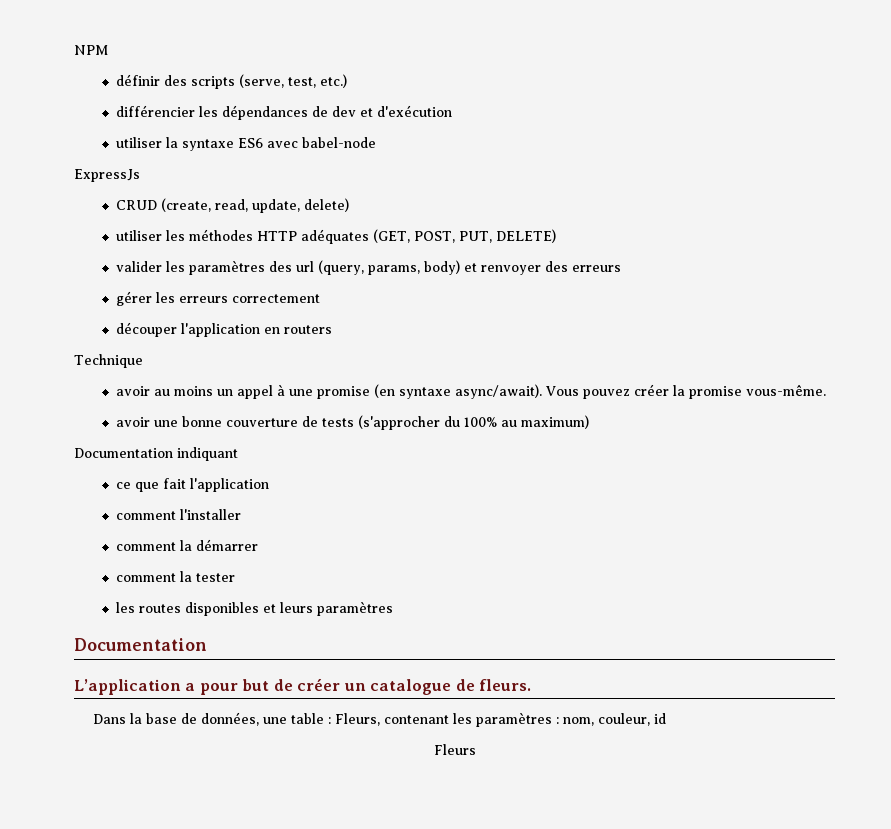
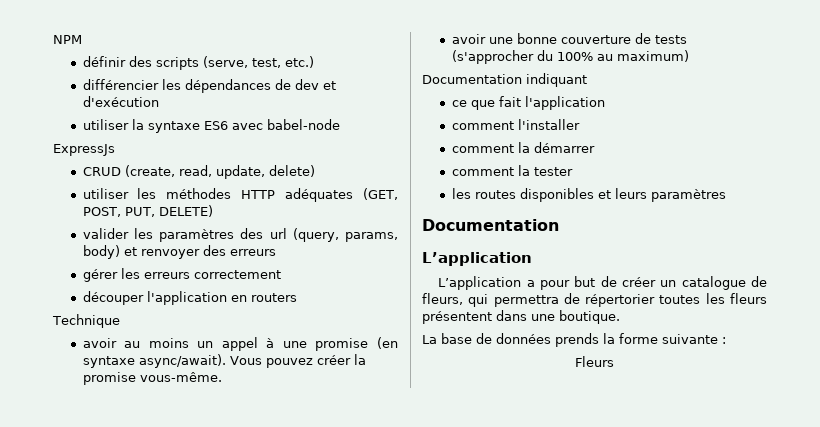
(181, 687) none -> [438,276,522,290] // L’application
[479,679,532,691] [92,712,666,727] fleurs. // Dans la base de données, une table : Fleurs, contenant les paramètres : nom, couleur, id -> [422,293,767,307] [422,310,620,324] [422,333,726,347] fleurs, qui permettra de répertorier toutes les fleurs présentent dans une boutique. // La base de données prends la forme suivante :

